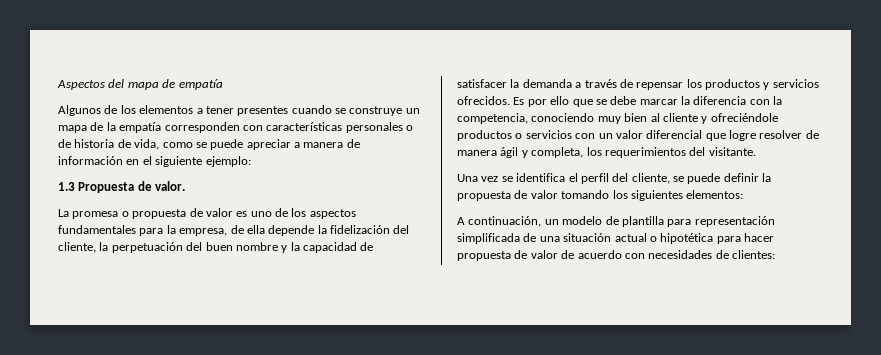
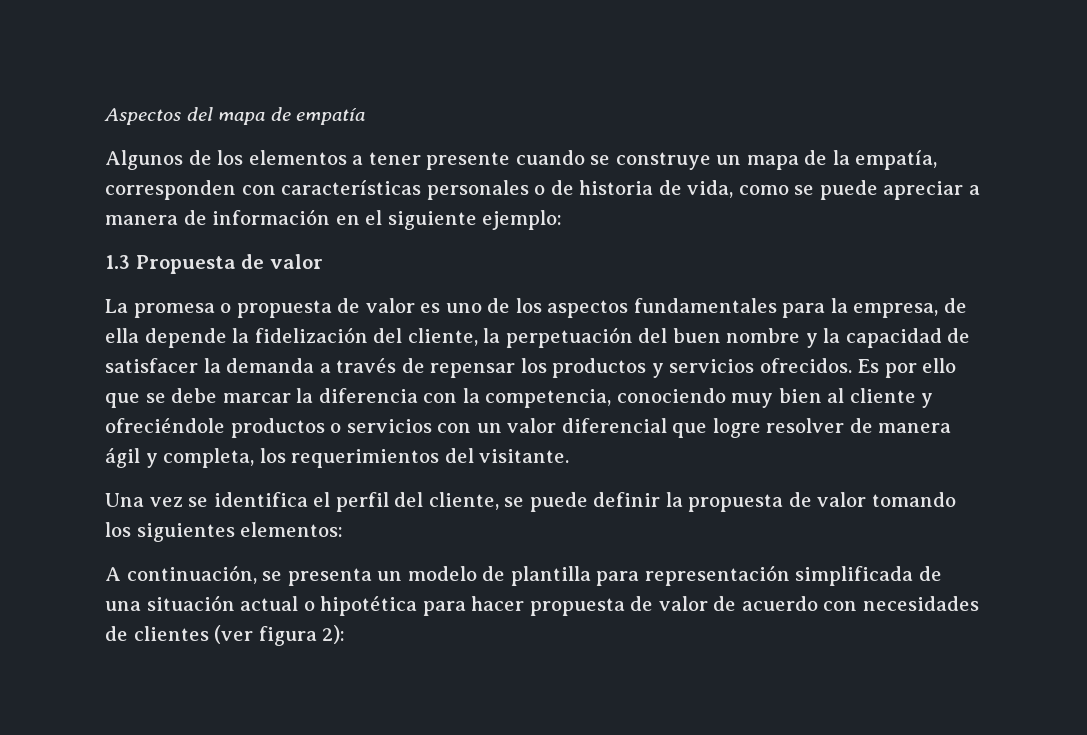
[237,106,289,116] presentes -> [426,152,511,170] presente
[119,122,162,133] empatía -> [855,150,938,170] empatía,
[155,181,186,191] valor. -> [269,254,323,269] valor
(542, 221) none -> [262,568,372,586] se presenta
[732,250,775,259] clientes: -> [133,625,346,646] clientes (ver figura 2):

